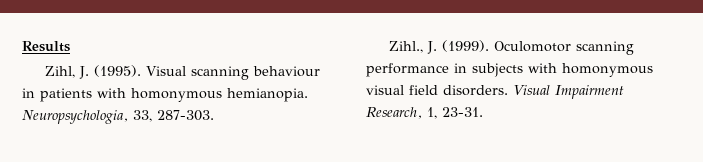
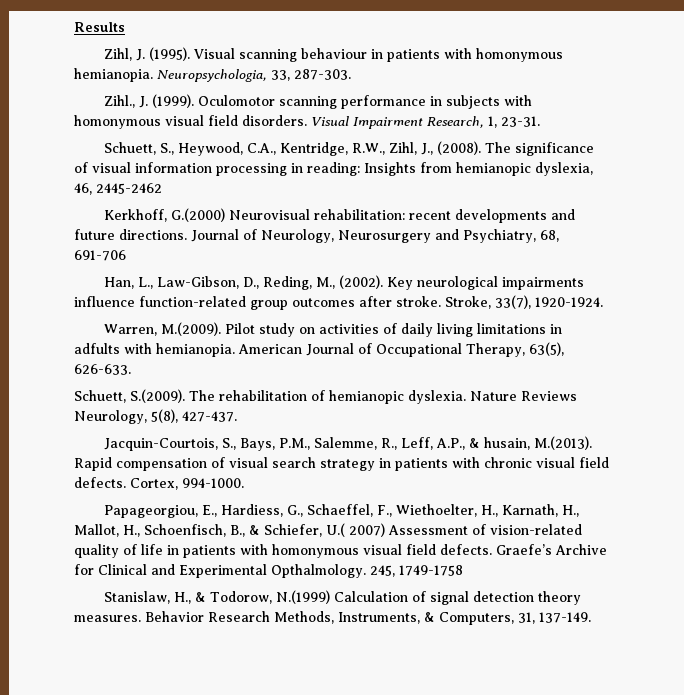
(483, 112) none -> [104,141,595,156] [74,162,593,176] [74,183,162,195] [104,208,576,223] [74,229,559,243] [74,250,126,261] [104,275,585,290] [74,295,603,310] [104,322,563,337] [74,342,564,357] [74,364,131,375] [74,389,577,404] [74,409,237,424] [104,436,593,451] [74,457,609,471] [74,477,244,490] [104,504,580,518] [74,523,582,537] [74,544,607,558] [74,564,463,578] [104,590,582,605] [74,611,591,625] // Schuett, S., Heywood, C.A., Kentridge, R.W., Zihl, J., (2008). The significance of visual information processing in reading: Insights from hemianopic dyslexia, 46, 2445-2462 // Kerkhoff, G.(2000) Neurovisual rehabilitation: recent developments and future directions. Journal of Neurology, Neurosurgery and Psychiatry, 68, 691-706 // Han, L., Law-Gibson, D., Reding, M., (2002). Key neurological impairments influence function-related group outcomes after stroke. Stroke, 33(7), 1920-1924. // Warren, M.(2009). Pilot study on activities of daily living limitations in adfults with hemianopia. American Journal of Occupational Therapy, 63(5), 626-633. // Schuett, S.(2009). The rehabilitation of hemianopic dyslexia. Nature Reviews Neurology, 5(8), 427-437. // Jacquin-Courtois, S., Bays, P.M., Salemme, R., Leff, A.P., & husain, M.(2013). Rapid compensation of visual search strategy in patients with chronic visual field defects. Cortex, 994-1000. // Papageorgiou, E., Hardiess, G., Schaeffel, F., Wiethoelter, H., Karnath, H., Mallot, H., Schoenfisch, B., & Schiefer, U.( 2007) Assessment of vision-related quality of life in patients with homonymous visual field defects. Graefe’s Archive for Clinical and Experimental Opthalmology. 245, 1749-1758 // Stanislaw, H., & Todorow, N.(1999) Calculation of signal detection theory measures. Behavior Research Methods, Instruments, & Computers, 31, 137-149.

